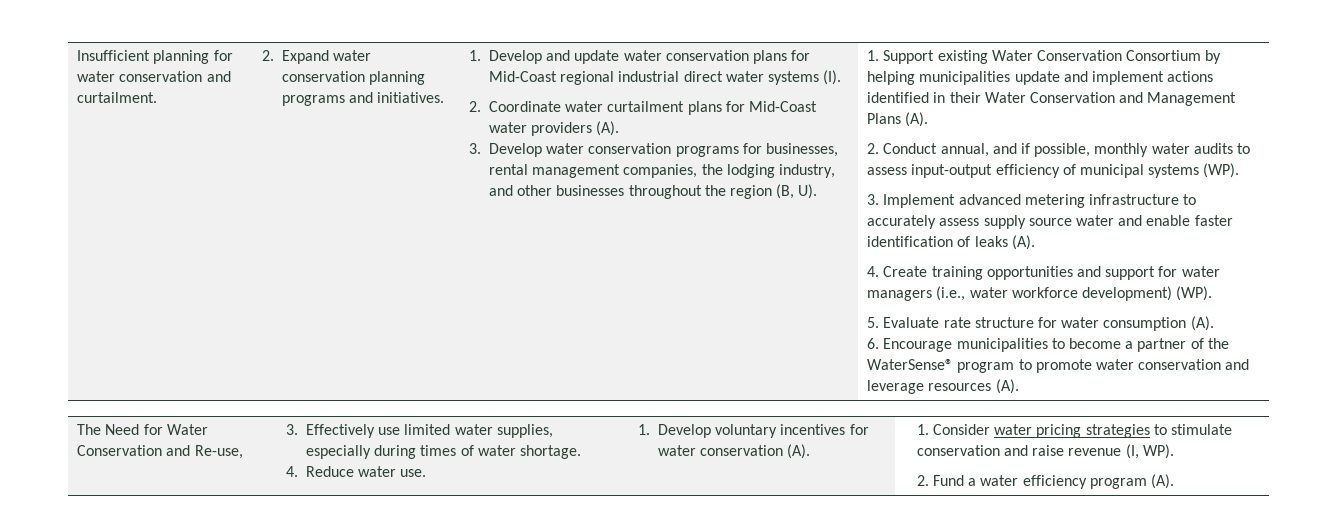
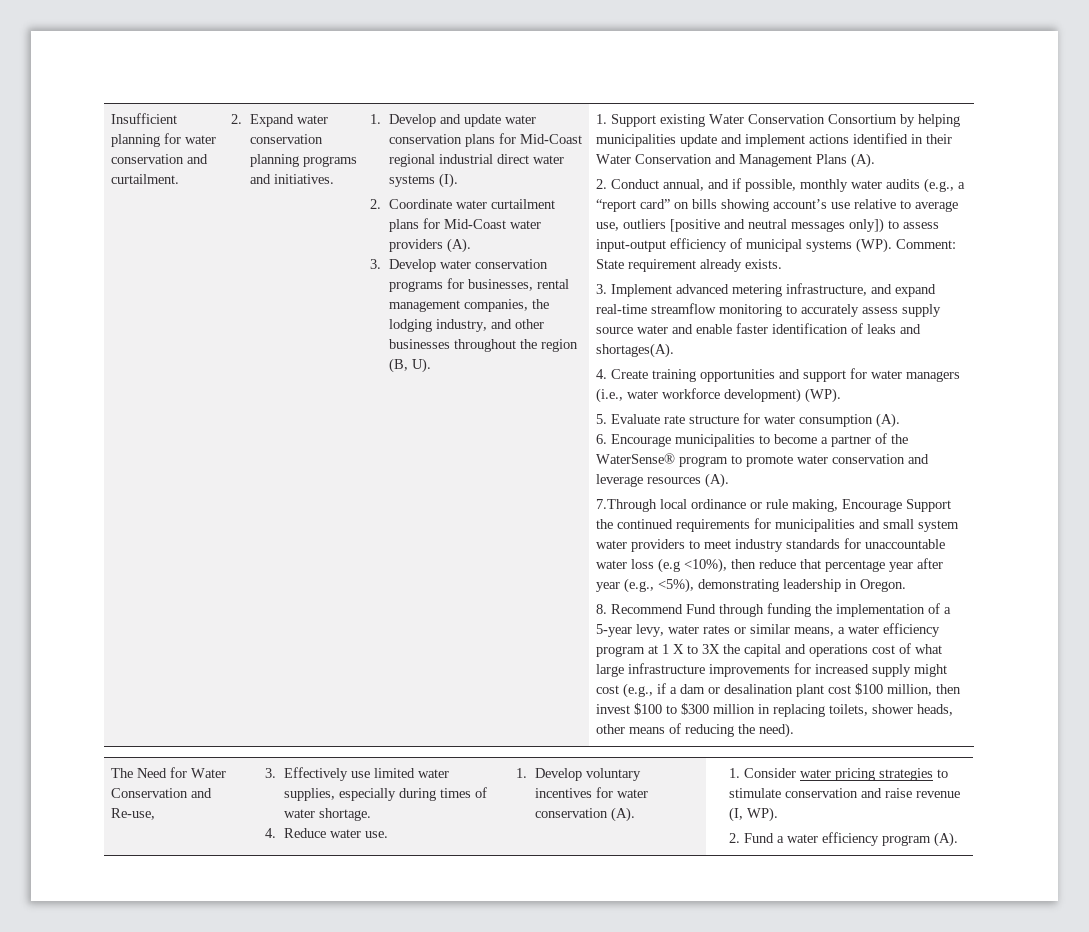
(1233, 148) none -> [924,178,966,193] [596,199,959,212] [596,218,885,233] (e.g., a “report card” on bills showing account’s use relative to average use, outliers [positive and neutral messages only])
(1240, 170) none -> [896,239,957,249] [596,259,783,272] Comment: State requirement already exists.
[1088,194,1179,205] infrastructure -> [786,283,937,297] [596,303,783,317] infrastructure, and expand real-time streamflow monitoring
[1011,235,1035,250] (A). -> [900,324,922,334] [596,343,675,358] and shortages(A).
(1019, 386) none -> [596,499,952,512] [596,518,960,532] [596,538,946,552] [596,558,944,573] [596,578,907,593] [596,603,952,617] [596,623,941,637] [596,643,943,657] [596,663,948,677] [596,683,962,698] [596,703,954,717] [596,723,795,738] // 7.Through local ordinance or rule making, Encourage Support the continued requirements for municipalities and small system water providers to meet industry standards for unaccountable water loss (e.g <10%), then reduce that percentage year after year (e.g., <5%), demonstrating leadership in Oregon. // 8. Recommend Fund through funding the implementation of a 5-year levy, water rates or similar means, a water efficiency program at 1 X to 3X the capital and operations cost of what large infrastructure improvements for increased supply might cost (e.g., if a dam or desalination plant cost $100 million, then invest $100 to $300 million in replacing toilets, shower heads, other means of reducing the need).

